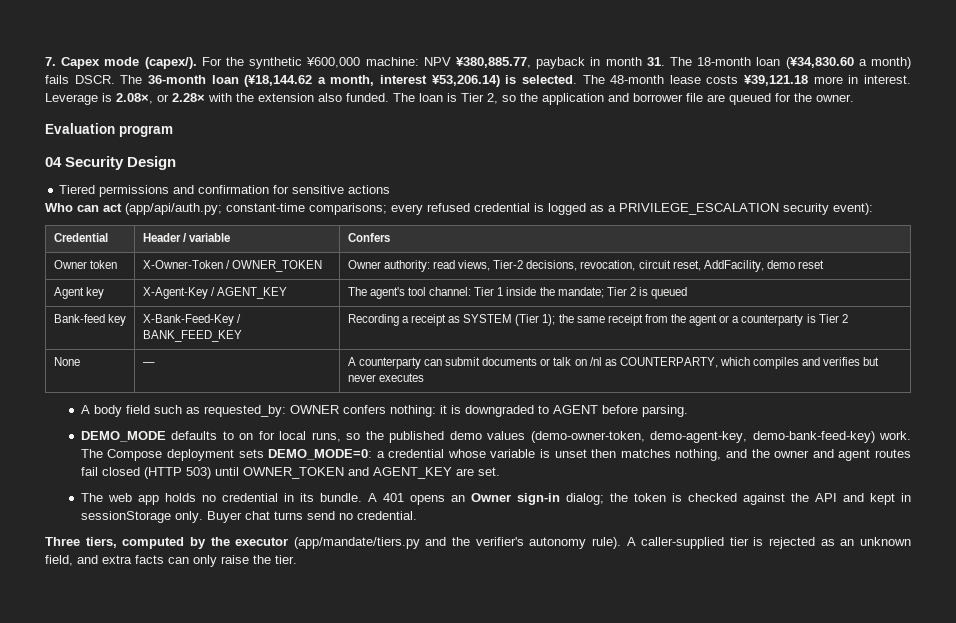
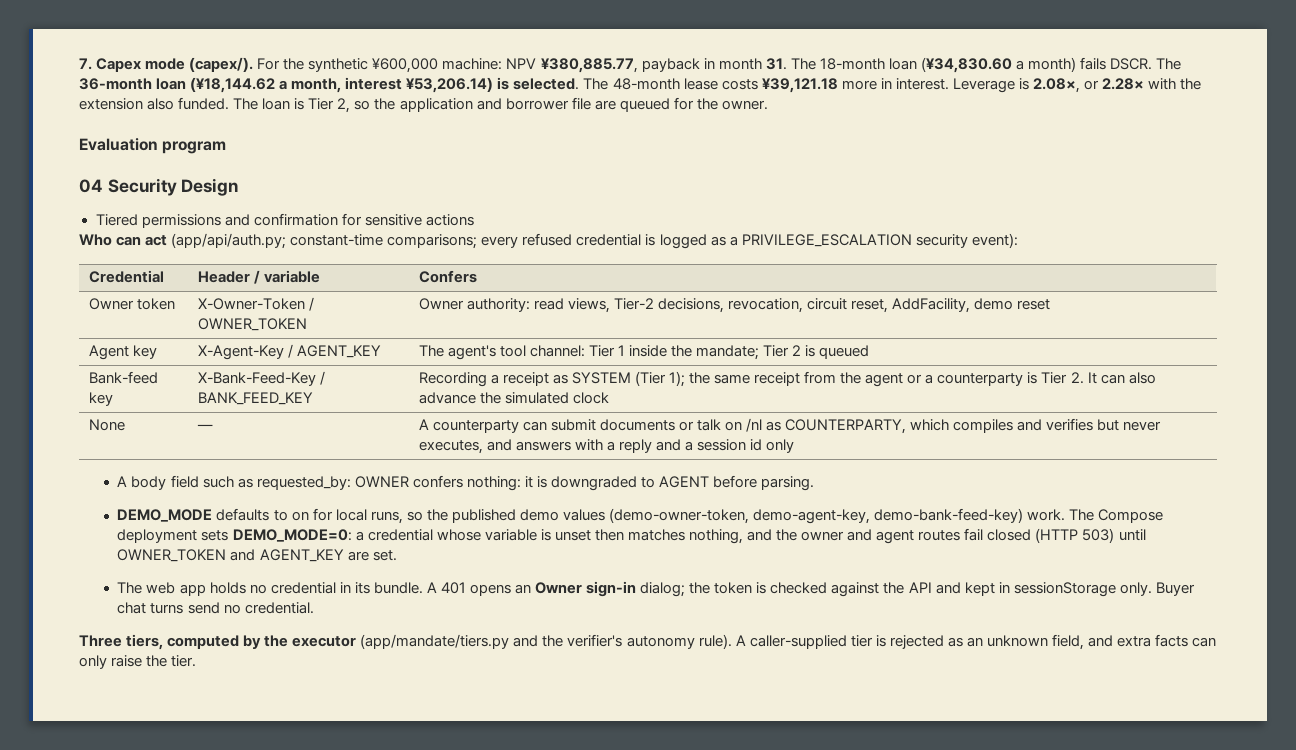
[841,314,848,323] 2 -> [1070,372,1156,384] [418,392,609,404] 2. It can also advance the simulated clock
[378,373,424,382] executes -> [418,439,795,454] executes, and answers with a reply and a session id only

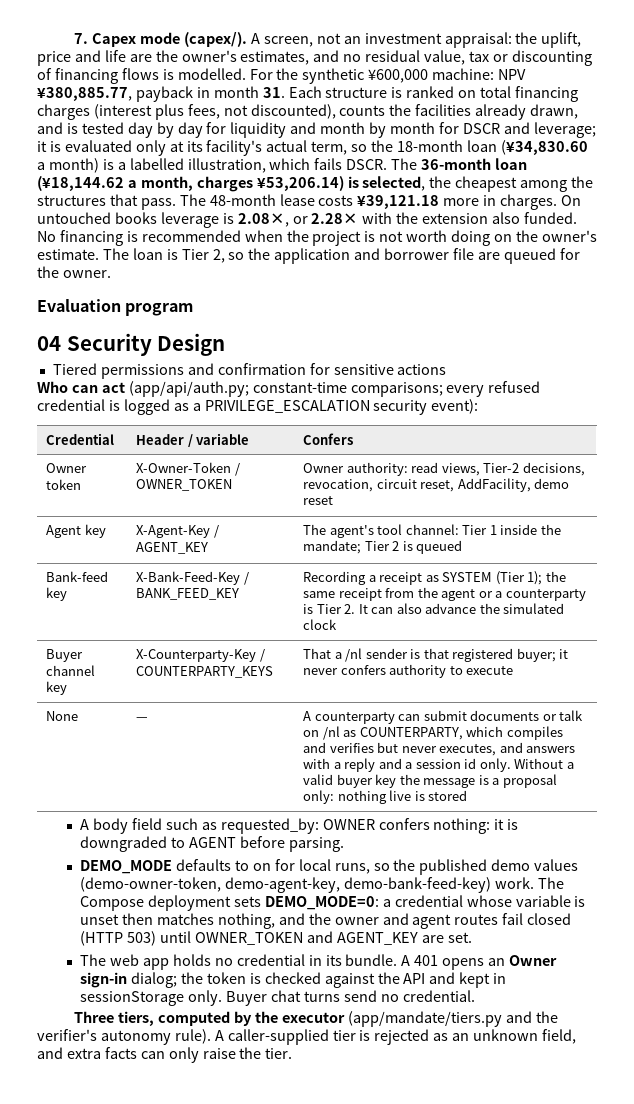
(254, 64) none -> [250,32,582,48] [37,50,592,66] [37,68,246,84] A screen, not an investment appraisal: the uplift, price and life are the owner's estimates, and no residual value, tax or discounting of financing flows is modelled.
[790,58,816,70] The -> [288,86,579,102] [37,104,579,120] [37,122,596,138] [37,140,394,156] Each structure is ranked on total financing charges (interest plus fees, not discounted), counts the facilities already drawn, and is tested day by day for liquidity and month by month for DSCR and leverage; it is evaluated only at its facility's actual term, so the
(1076, 64) none -> [102,158,311,173] is a labelled illustration, which
[345,77,403,90] interest -> [196,176,253,192] charges
[513,78,580,90] selected. -> [362,176,594,192] [37,194,176,210] selected, the cheapest among the structures that pass.
[895,78,1015,93] interest. Leverage -> [500,194,582,210] [37,212,219,228] charges. On untouched books leverage
(230, 103) none -> [37,230,597,246] [37,249,99,260] No financing is recommended when the project is not worth doing on the owner's estimate.
(609, 398) none -> [46,649,84,662] [46,665,96,676] [46,681,68,695] [136,649,265,662] [136,666,274,678] [303,648,569,662] [303,664,514,678] // Buyer channel key | X-Counterparty-Key / COUNTERPARTY_KEYS | That a /nl sender is that registered buyer; it never confers authority to execute
[766,439,795,453] only -> [479,758,574,772] [303,774,557,788] [303,790,468,804] only. Without a valid buyer key the message is a proposal only: nothing live is stored

